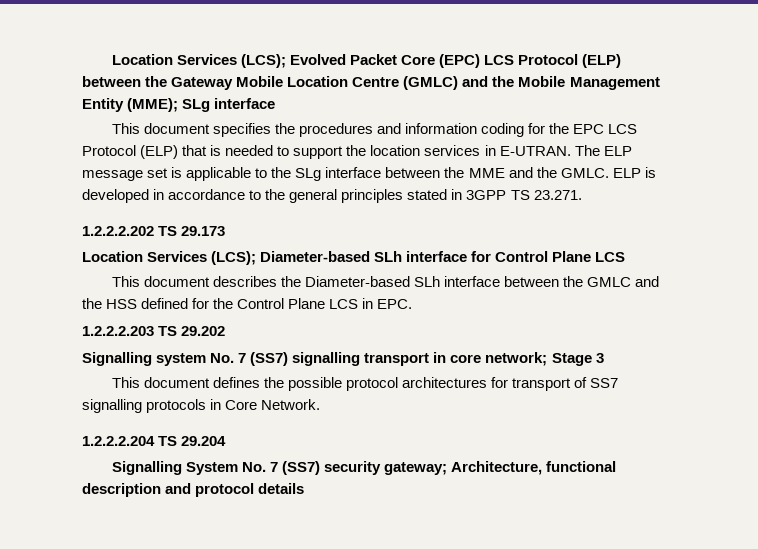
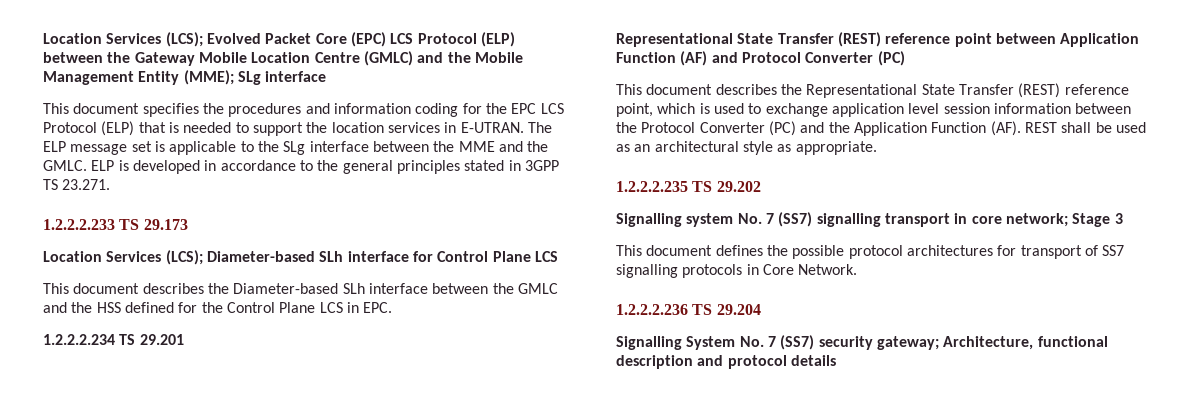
[82,226,154,236] 1.2.2.2.202 -> [43,219,115,230] 1.2.2.2.233
[82,326,154,336] 1.2.2.2.203 -> [43,334,184,345] [616,32,1140,47] [616,51,905,66] [616,83,1129,98] [616,103,1132,117] [616,121,1146,136] [616,141,877,155] [616,181,688,192] 1.2.2.2.234 TS 29.201 // Representational State Transfer (REST) reference point between Application Function (AF) and Protocol Converter (PC) // This document describes the Representational State Transfer (REST) reference point, which is used to exchange application level session information between the Protocol Converter (PC) and the Application Function (AF). REST shall be used as an architectural style as appropriate. // 1.2.2.2.235
[82,436,155,446] 1.2.2.2.204 -> [616,304,688,315] 1.2.2.2.236

